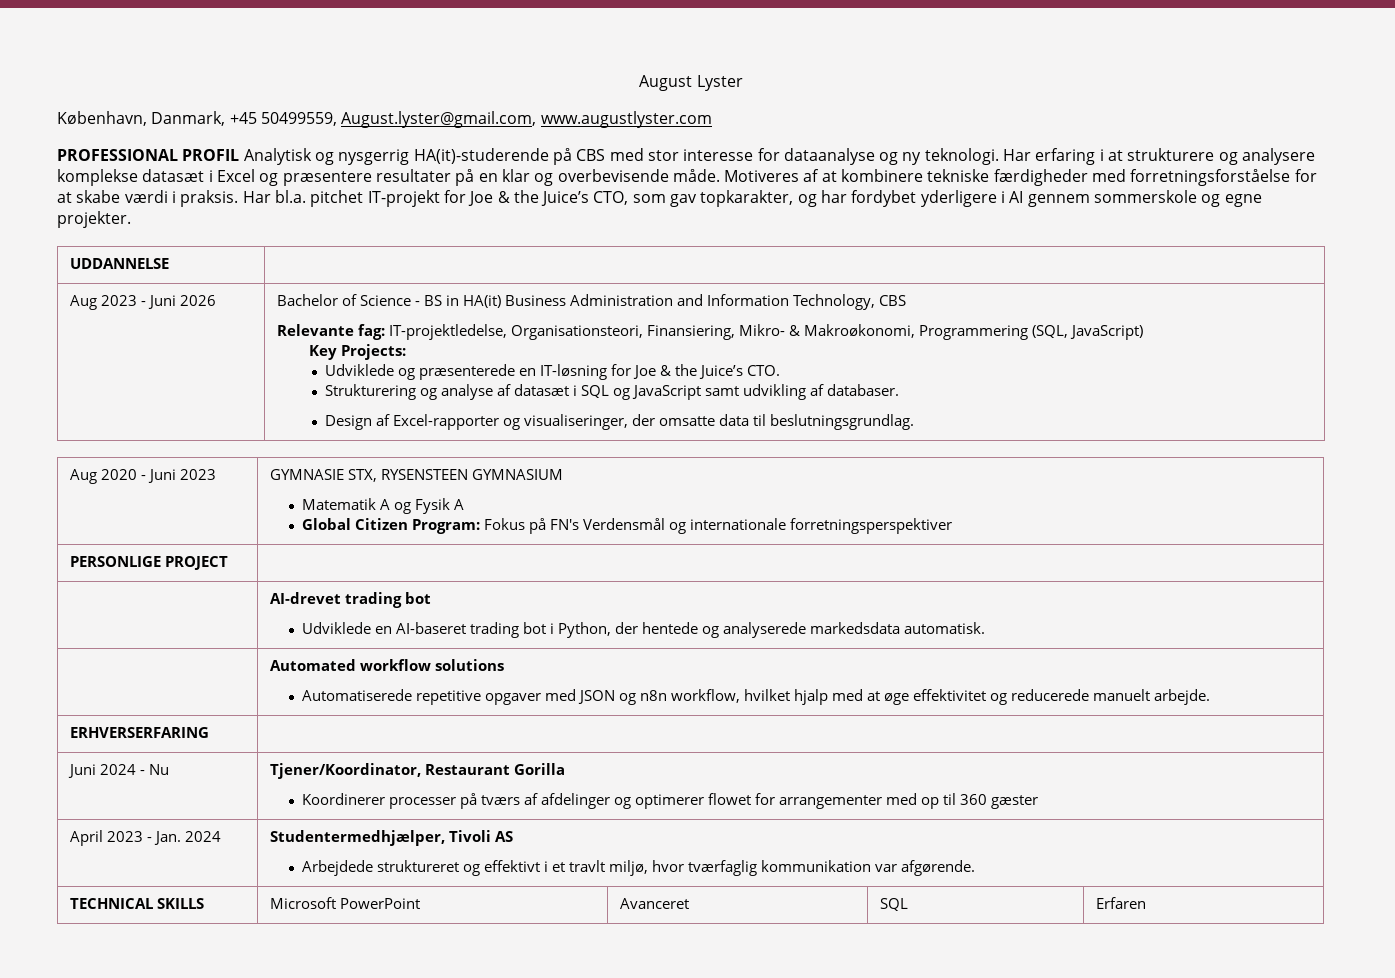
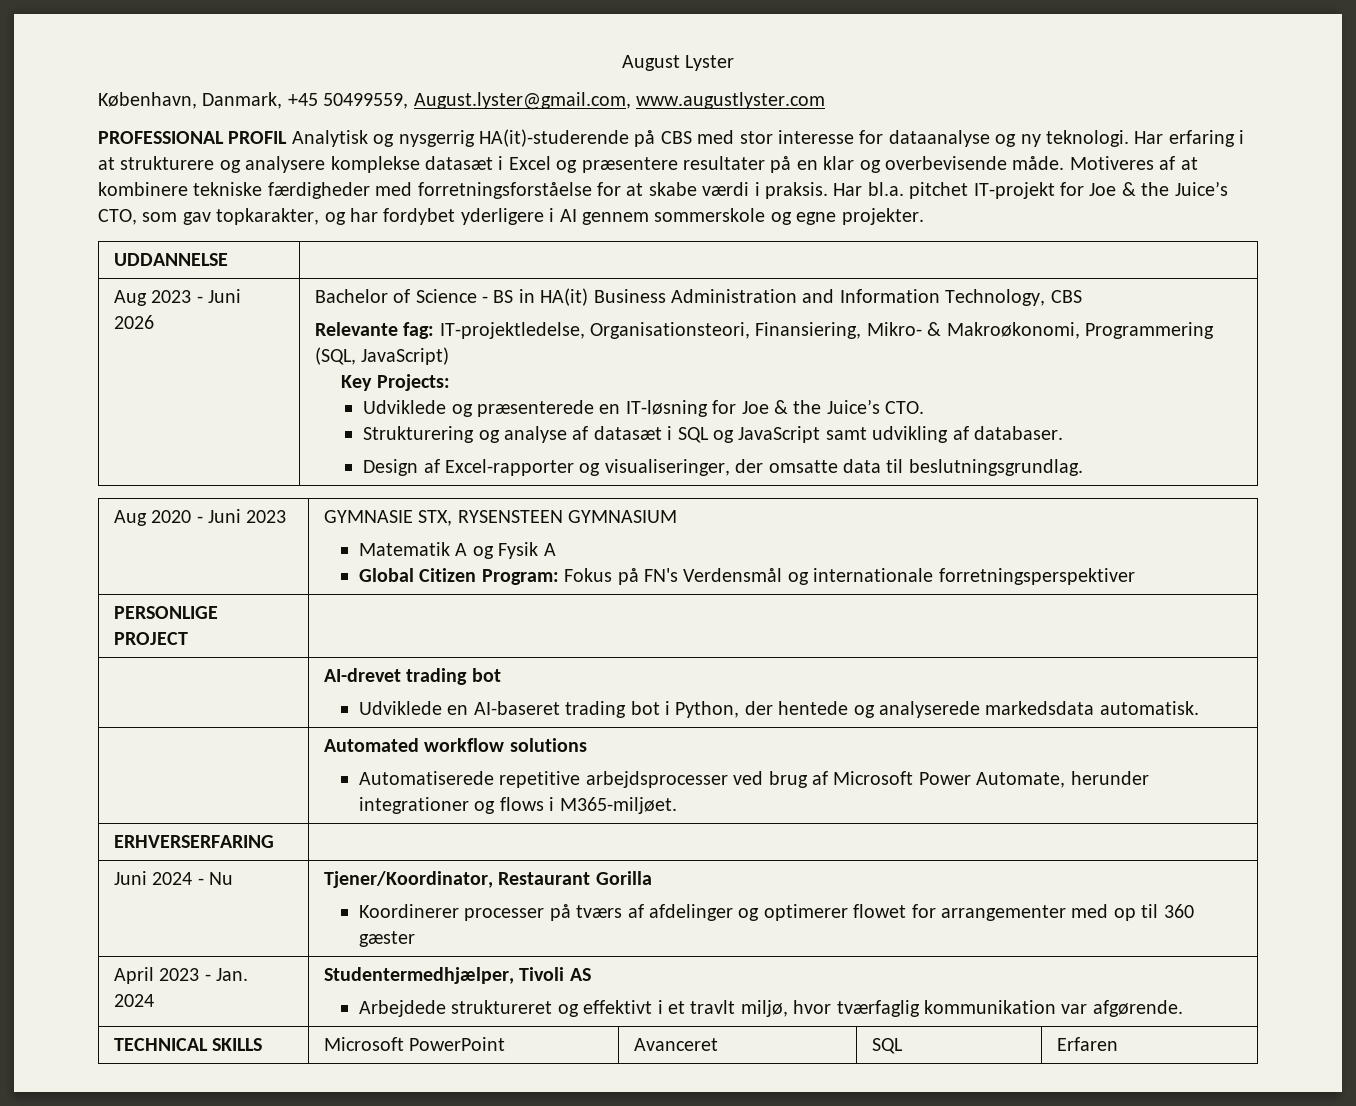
[484,689,1210,705] opgaver med JSON og n8n workflow, hvilket hjalp med at øge effektivitet og reducerede manuelt arbejde. -> [585,771,1149,788] [358,797,677,814] arbejdsprocesser ved brug af Microsoft Power Automate, herunder integrationer og flows i M365-miljøet.

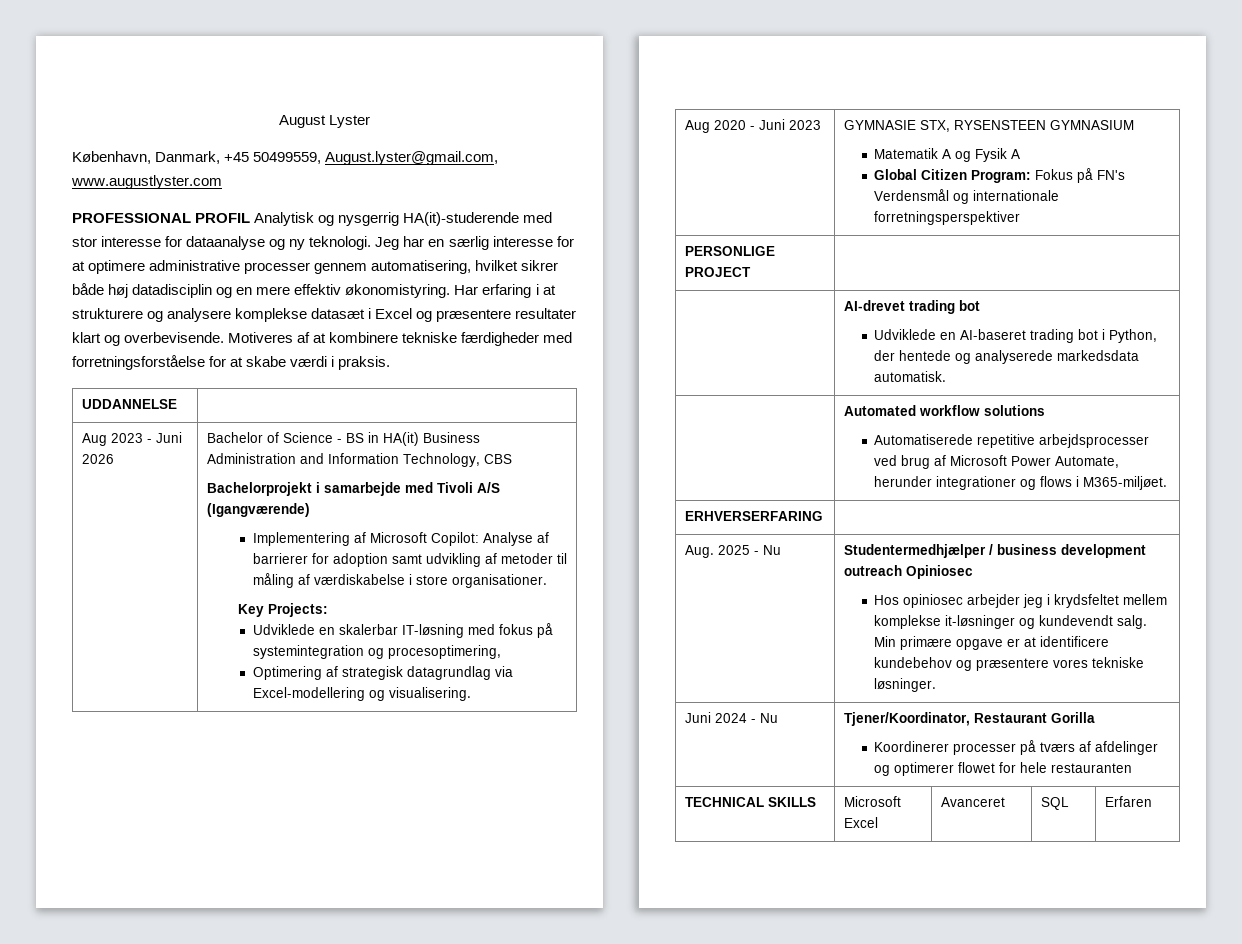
[634,130,692,147] på CBS -> (520, 219) none
(1129, 138) none -> [375,236,574,250] [72,260,559,274] [72,283,451,298] Jeg har en særlig interesse for at optimere administrative processer gennem automatisering, hvilket sikrer både høj datadisciplin og en mere effektiv økonomistyring.
[770,156,1065,173] på en klar og overbevisende måde. -> [72,332,225,346] klart og overbevisende.
[833,181,1228,199] [98,208,924,225] Har bl.a. pitchet IT-projekt for Joe & the Juice’s CTO, som gav topkarakter, og har fordybet yderligere i AI gennem sommerskole og egne projekter. -> (391, 363) none
[314,322,1214,339] [314,347,450,365] [341,374,450,391] [363,399,925,417] [363,426,1064,443] [363,459,1083,476] Relevante fag: IT-projektledelse, Organisationsteori, Finansiering, Mikro- & Makroøkonomi, Programmering (SQL, JavaScript) // Key Projects: // Udviklede og præsenterede en IT-løsning for Joe & the Juice’s CTO. // Strukturering og analyse af datasæt i SQL og JavaScript samt udvikling af databaser. // Design af Excel-rapporter og visualiseringer, der omsatte data til beslutningsgrundlag. -> [206,482,500,496] [206,503,310,517] [252,532,549,546] [252,553,567,567] [252,573,547,588] [237,603,328,617] [252,623,553,638] [252,645,501,659] [252,666,513,680] [252,687,471,701] Bachelorprojekt i samarbejde med Tivoli A/S (Igangværende) // Implementering af Microsoft Copilot: Analyse af barrierer for adoption samt udvikling af metoder til måling af værdiskabelse i store organisationer. // Key Projects: // Udviklede en skalerbar IT-løsning med fokus på systemintegration og procesoptimering, // Optimering af strategisk datagrundlag via Excel-modellering og visualisering.
(274, 841) none -> [684,545,781,558] [843,544,1146,558] [843,565,973,579] [874,594,1168,608] [874,615,1148,629] [874,636,1110,650] [874,657,1145,671] [874,678,937,692] // Aug. 2025 - Nu | Studentermedhjælper / business development outreach Opiniosec // Hos opiniosec arbejder jeg i krydsfeltet mellem komplekse it-løsninger og kundevendt salg. Min primære opgave er at identificere kundebehov og præsentere vores tekniske løsninger.
[940,904,1194,921] [358,931,415,947] [113,967,248,984] [113,994,154,1007] [323,967,591,984] [358,1000,1183,1017] arrangementer med op til 360 gæster // April 2023 - Jan. 2024 | Studentermedhjælper, Tivoli AS // Arbejdede struktureret og effektivt i et travlt miljø, hvor tværfaglig kommunikation var afgørende. -> [1020,762,1133,773] hele restauranten
[409,1037,506,1051] PowerPoint -> [843,817,878,828] Excel

